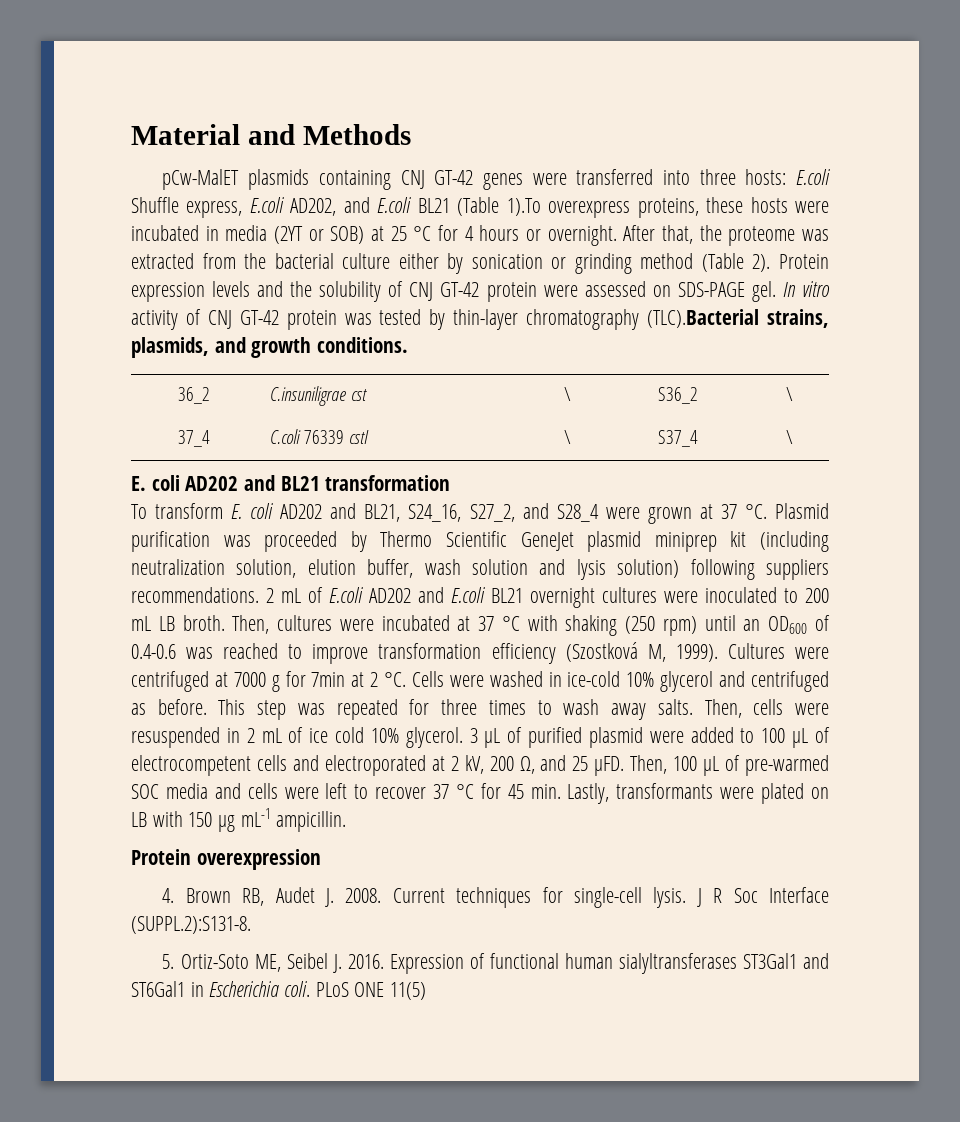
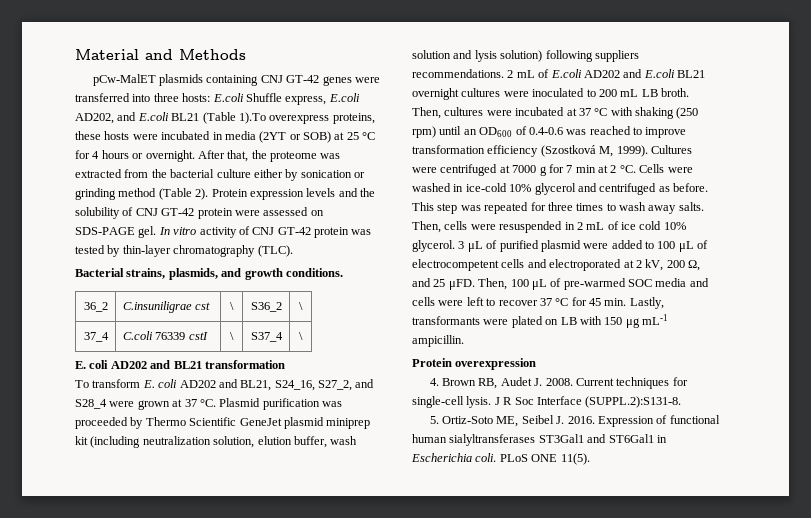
[647,309,760,328] (TLC).Bacterial -> [257,245,293,257] [75,268,124,277] (TLC). // Bacterial
[311,672,346,687] 7min -> [566,165,596,173] 7 min
[390,982,427,1000] 11(5) -> [560,453,590,465] 11(5).

